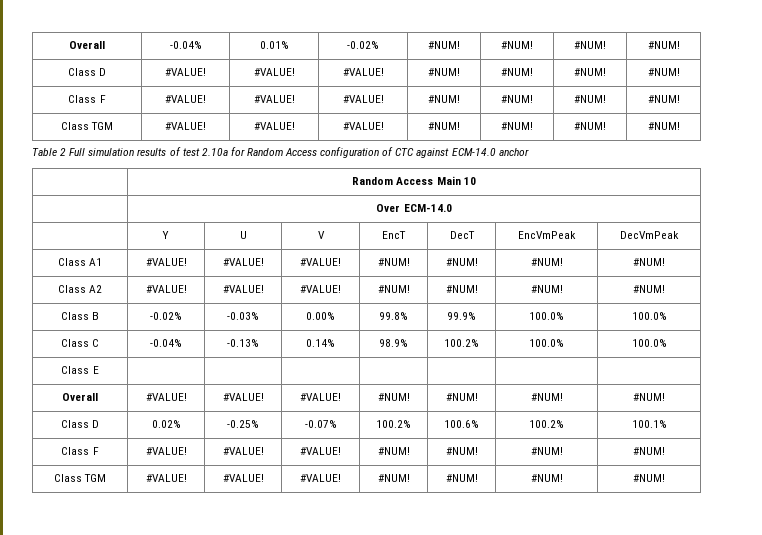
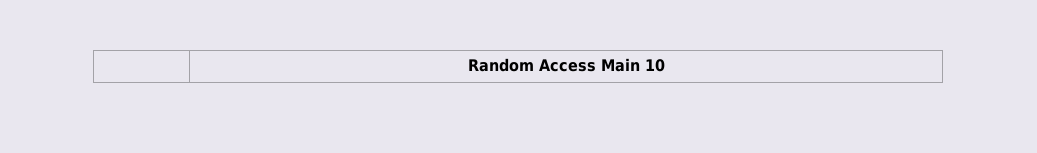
[69,41,105,49] [169,41,202,49] [259,41,289,49] [347,41,379,49] [428,41,460,49] [501,41,533,49] [574,41,606,49] [647,41,680,49] [67,68,107,76] [165,68,206,76] [253,68,295,76] [342,68,384,76] [428,68,460,76] [501,68,533,76] [574,68,606,76] [647,68,680,76] [68,95,106,103] [165,95,206,103] [253,95,295,103] [342,95,384,103] [428,95,460,103] [501,95,533,103] [574,95,606,103] [647,95,680,103] [60,122,114,130] [165,122,206,130] [253,122,295,130] [342,122,384,130] [428,122,460,130] [501,122,533,130] [574,122,606,130] [647,122,680,130] [32,147,529,158] [352,176,476,185] [376,204,452,212] [162,231,169,239] [239,231,247,239] [317,231,325,239] [382,231,406,239] [449,231,475,239] [518,231,576,239] [620,231,679,239] [57,258,103,266] [145,258,187,266] [222,258,264,266] [300,258,341,266] [377,258,410,266] [445,258,478,266] [530,258,563,266] [633,258,665,266] [57,285,103,293] [145,285,187,293] [222,285,264,293] [300,285,341,293] [377,285,410,293] [445,285,478,293] [530,285,563,293] [633,285,665,293] [60,312,100,320] [150,312,182,320] [227,312,259,320] [306,312,335,320] [379,312,408,320] [447,312,476,320] [529,312,564,320] [631,312,667,320] [60,339,100,347] [150,339,182,347] [227,339,259,347] [306,339,335,347] [379,339,408,347] [444,339,479,347] [529,339,564,347] [631,339,667,347] [61,366,99,374] [62,393,98,401] [145,393,187,401] [222,393,264,401] [300,393,341,401] [377,393,410,401] [445,393,478,401] [530,393,563,401] [633,393,665,401] [60,420,100,428] [151,420,181,428] [227,420,259,428] [304,420,337,428] [376,420,411,428] [444,420,479,428] [529,420,564,428] [631,420,667,428] [61,447,99,455] [145,447,187,455] [222,447,264,455] [300,447,341,455] [377,447,410,455] [445,447,478,455] [530,447,563,455] [633,447,665,455] [53,474,107,482] [145,474,187,482] [222,474,264,482] [300,474,341,482] [377,474,410,482] [445,474,478,482] [530,474,563,482] [633,474,665,482] Overall | -0.04% | 0.01% | -0.02% | #NUM! | #NUM! | #NUM! | #NUM! // Class D | #VALUE! | #VALUE! | #VALUE! | #NUM! | #NUM! | #NUM! | #NUM! // Class F | #VALUE! | #VALUE! | #VALUE! | #NUM! | #NUM! | #NUM! | #NUM! // Class TGM | #VALUE! | #VALUE! | #VALUE! | #NUM! | #NUM! | #NUM! | #NUM! // Table 2 Full simulation results of test 2.10a for Random Access configuration of CTC against ECM-14.0 anchor // | Random Access Main 10 // | Over ECM-14.0 // | Y | U | V | EncT | DecT | EncVmPeak | DecVmPeak // Class A1 | #VALUE! | #VALUE! | #VALUE! | #NUM! | #NUM! | #NUM! | #NUM! // Class A2 | #VALUE! | #VALUE! | #VALUE! | #NUM! | #NUM! | #NUM! | #NUM! // Class B | -0.02% | -0.03% | 0.00% | 99.8% | 99.9% | 100.0% | 100.0% // Class C | -0.04% | -0.13% | 0.14% | 98.9% | 100.2% | 100.0% | 100.0% // Class E | | | | | | | // Overall | #VALUE! | #VALUE! | #VALUE! | #NUM! | #NUM! | #NUM! | #NUM! // Class D | 0.02% | -0.25% | -0.07% | 100.2% | 100.6% | 100.2% | 100.1% // Class F | #VALUE! | #VALUE! | #VALUE! | #NUM! | #NUM! | #NUM! | #NUM! // Class TGM | #VALUE! | #VALUE! | #VALUE! | #NUM! | #NUM! | #NUM! | #NUM! -> [467,58,665,72] | Random Access Main 10

